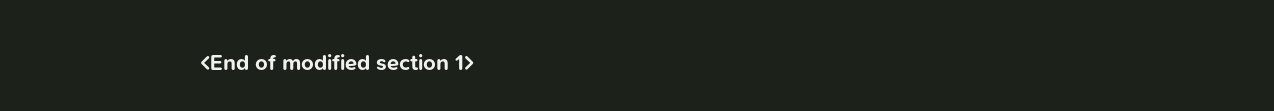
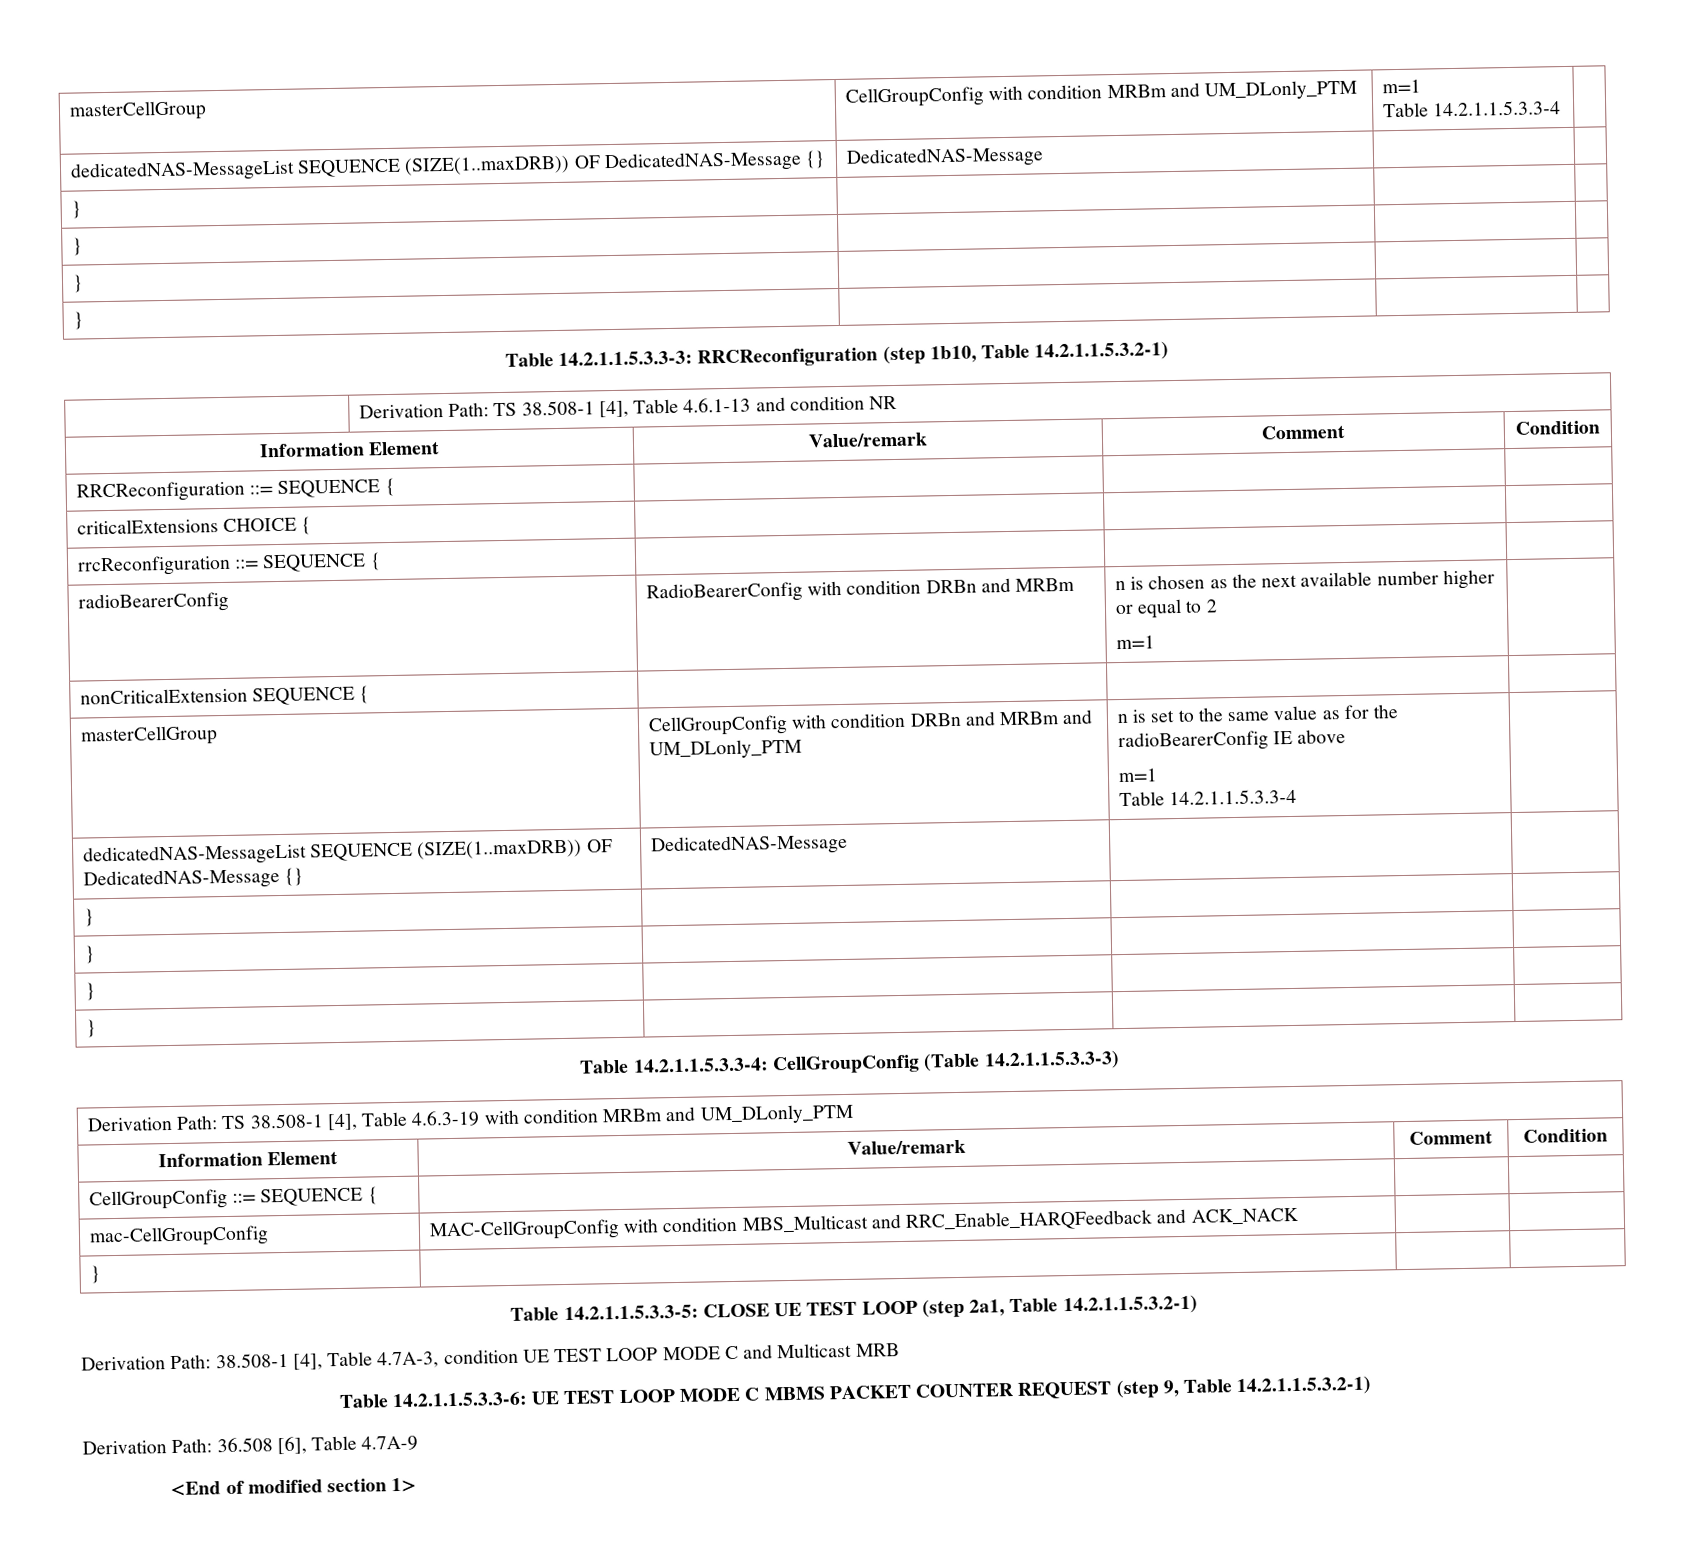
(200, 62) none -> [68,100,207,122] [844,79,1358,108] [1381,79,1421,94] [1382,100,1562,118] [69,150,826,183] [845,146,1044,169] [70,200,81,219] [71,237,82,256] [71,274,83,293] [72,311,83,330] [504,341,1170,368] [358,395,898,419] [258,441,441,458] [808,432,928,448] [1261,424,1345,440] [1515,420,1600,435] [75,477,395,503] [76,516,312,535] [76,552,381,577] [77,591,229,614] [645,577,1076,604] [1114,569,1495,591] [1114,598,1218,619] [1115,635,1155,650] [79,685,370,706] [79,725,218,747] [647,709,1094,737] [648,738,802,760] [1116,704,1399,724] [1117,728,1347,753] [1117,768,1158,783] [1118,788,1298,807] [82,839,613,867] [82,867,304,891] [649,833,848,857] [83,908,94,927] [83,945,95,964] [84,982,95,1001] [85,1019,96,1038] [579,1050,1120,1075] [86,1103,854,1132] [157,1151,339,1168] [846,1139,966,1155] [1409,1130,1493,1145] [1523,1128,1608,1143] [88,1186,378,1211] [88,1225,269,1248] [428,1207,1299,1242] [89,1265,100,1284] [510,1294,1198,1321] [81,1342,900,1371] [338,1375,1372,1409] [82,1435,419,1455] masterCellGroup | CellGroupConfig with condition MRBm and UM_DLonly_PTM | m=1 // Table 14.2.1.1.5.3.3-4 | // dedicatedNAS-MessageList SEQUENCE (SIZE(1..maxDRB)) OF DedicatedNAS-Message {} | DedicatedNAS-Message | | // } | | | // } | | | // } | | | // } | | | // Table 14.2.1.1.5.3.3-3: RRCReconfiguration (step 1b10, Table 14.2.1.1.5.3.2-1) // | Derivation Path: TS 38.508-1 [4], Table 4.6.1-13 and condition NR // Information Element | Value/remark | Comment | Condition // RRCReconfiguration ::= SEQUENCE { | | | // criticalExtensions CHOICE { | | | // rrcReconfiguration ::= SEQUENCE { | | | // radioBearerConfig | RadioBearerConfig with condition DRBn and MRBm | n is chosen as the next available number higher or equal to 2 // m=1 | // nonCriticalExtension SEQUENCE { | | | // masterCellGroup | CellGroupConfig with condition DRBn and MRBm and UM_DLonly_PTM | n is set to the same value as for the radioBearerConfig IE above // m=1 // Table 14.2.1.1.5.3.3-4 | // dedicatedNAS-MessageList SEQUENCE (SIZE(1..maxDRB)) OF DedicatedNAS-Message {} | DedicatedNAS-Message | | // } | | | // } | | | // } | | | // } | | | // Table 14.2.1.1.5.3.3-4: CellGroupConfig (Table 14.2.1.1.5.3.3-3) // Derivation Path: TS 38.508-1 [4], Table 4.6.3-19 with condition MRBm and UM_DLonly_PTM // Information Element | Value/remark | Comment | Condition // CellGroupConfig ::= SEQUENCE { | | | // mac-CellGroupConfig | MAC-CellGroupConfig with condition MBS_Multicast and RRC_Enable_HARQFeedback and ACK_NACK | | // } | | | // Table 14.2.1.1.5.3.3-5: CLOSE UE TEST LOOP (step 2a1, Table 14.2.1.1.5.3.2-1) // Derivation Path: 38.508-1 [4], Table 4.7A-3, condition UE TEST LOOP MODE C and Multicast MRB // Table 14.2.1.1.5.3.3-6: UE TEST LOOP MODE C MBMS PACKET COUNTER REQUEST (step 9, Table 14.2.1.1.5.3.2-1) // Derivation Path: 36.508 [6], Table 4.7A-9 //

